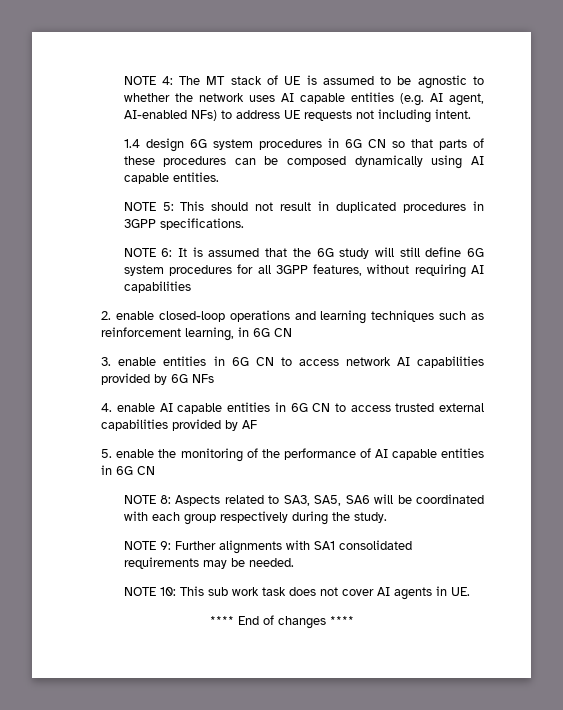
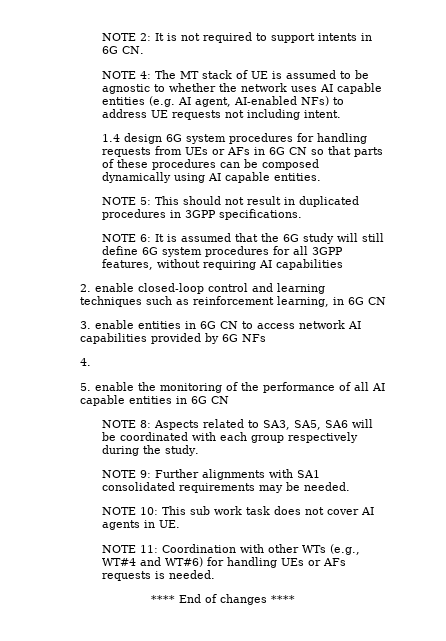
[123,76,156,85] NOTE -> [101,32,372,43] [101,46,144,54] [101,71,136,79] NOTE 2: It is not required to support intents in 6G CN. // NOTE
(322, 144) none -> [296,133,367,144] [101,146,250,157] for handling requests from UEs or AFs
[229,310,290,322] operations -> [208,283,249,292] control
[116,402,485,414] [101,419,258,431] enable AI capable entities in 6G CN to access trusted external capabilities provided by AF -> (92, 362) none
(371, 453) none -> [354,382,370,391] all
(470, 591) none -> [101,544,360,555] [101,557,346,568] [101,570,215,581] // NOTE 11: Coordination with other WTs (e.g., WT#4 and WT#6) for handling UEs or AFs requests is needed.

